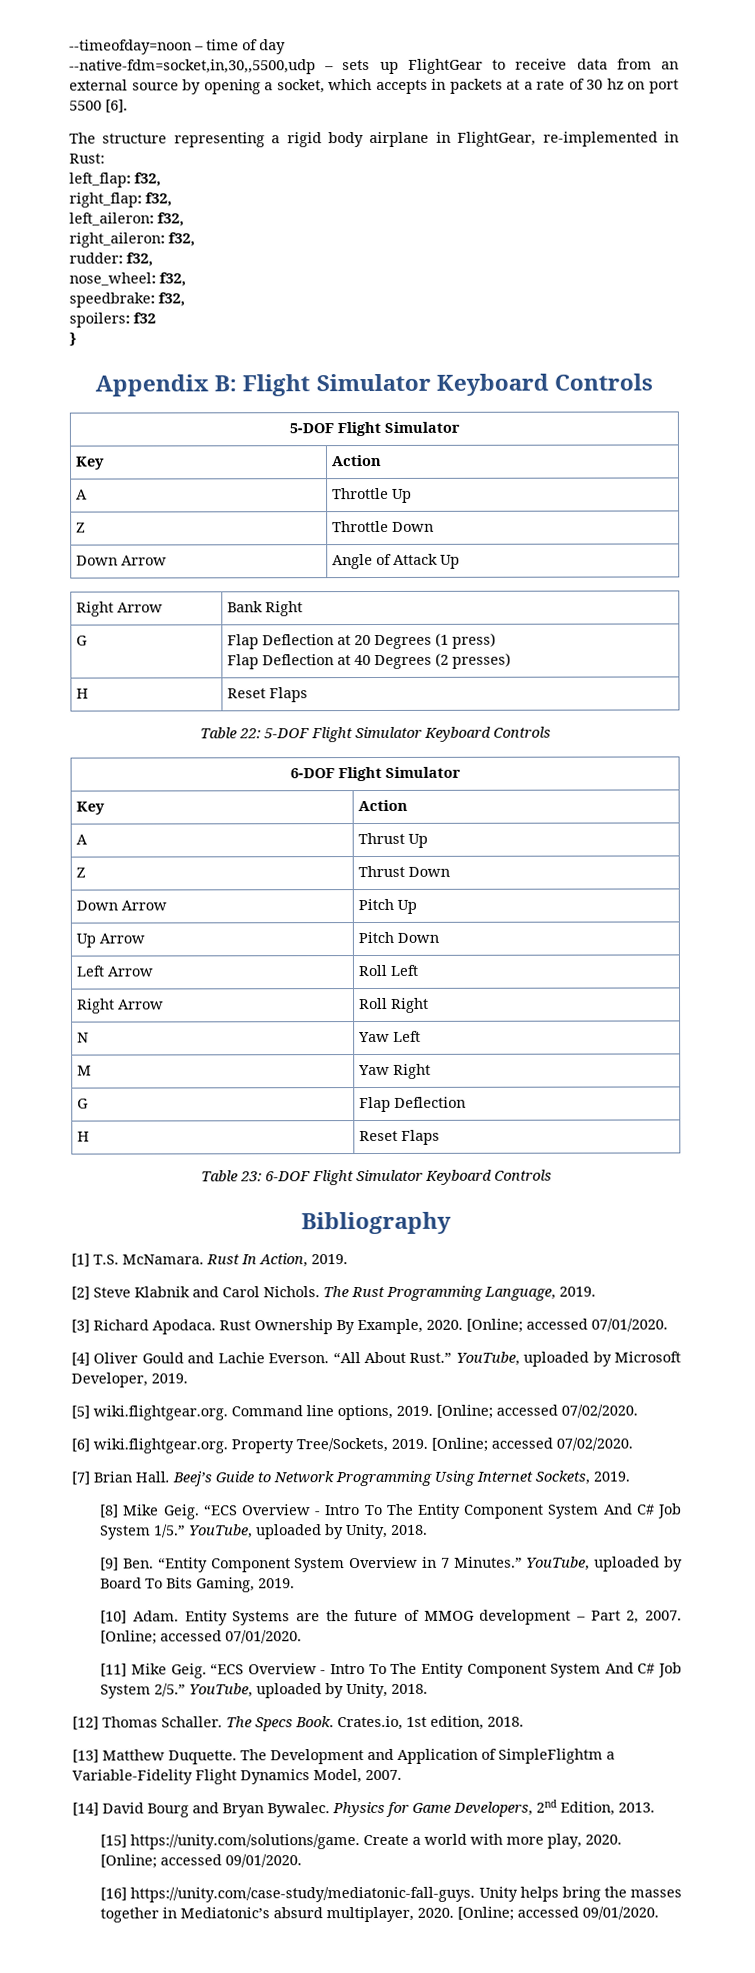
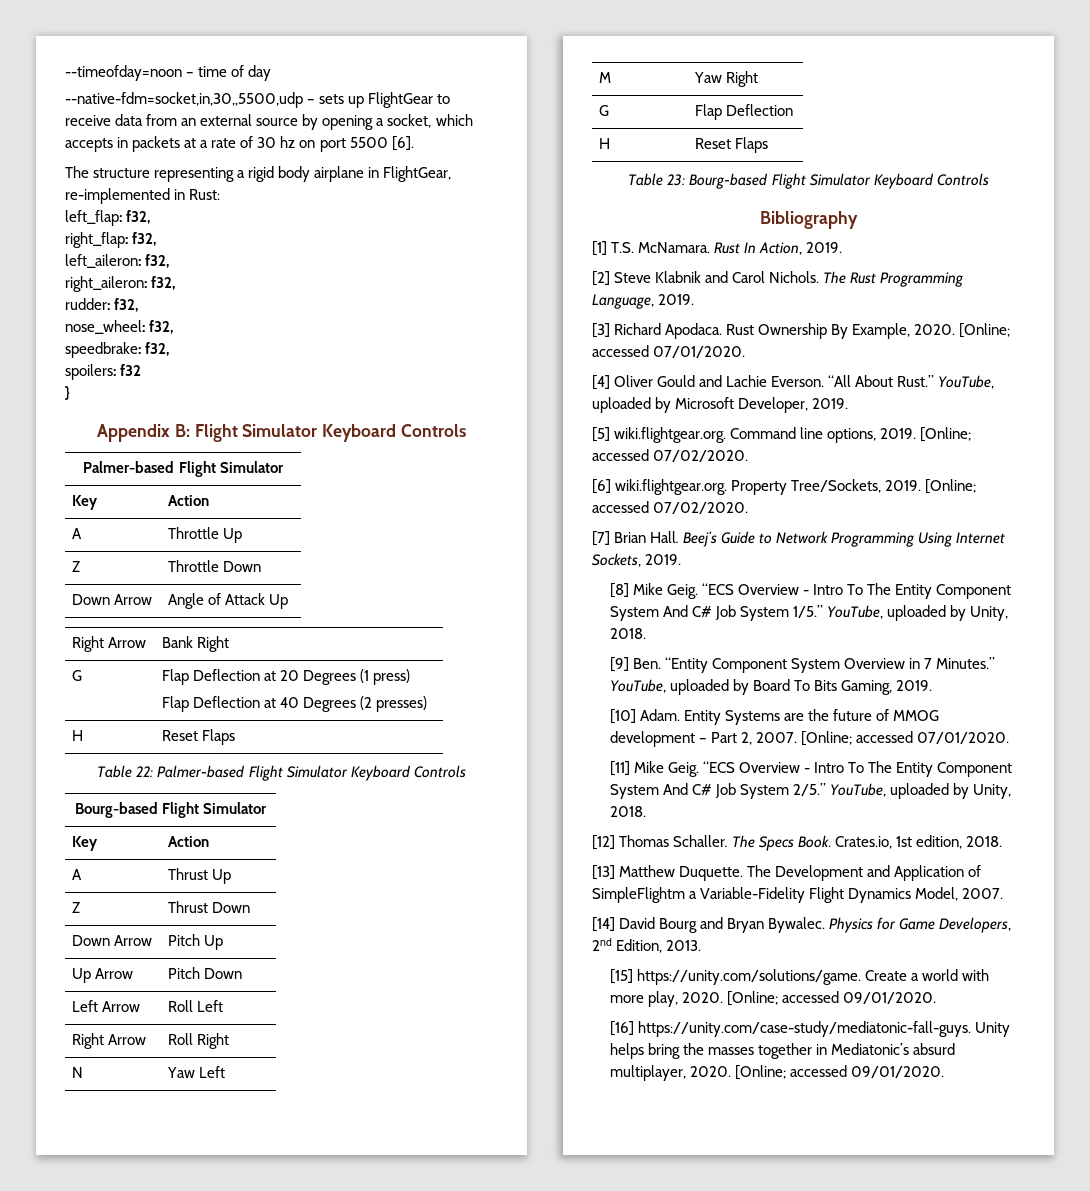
[288,423,334,434] 5-DOF -> [83,461,175,473] Palmer-based
[263,726,551,743] [289,768,335,779] 5-DOF Flight Simulator Keyboard Controls // 6-DOF -> [157,765,466,781] [74,802,158,818] Palmer-based Flight Simulator Keyboard Controls // Bourg-based
[264,1171,311,1182] 6-DOF -> [689,173,769,189] Bourg-based

